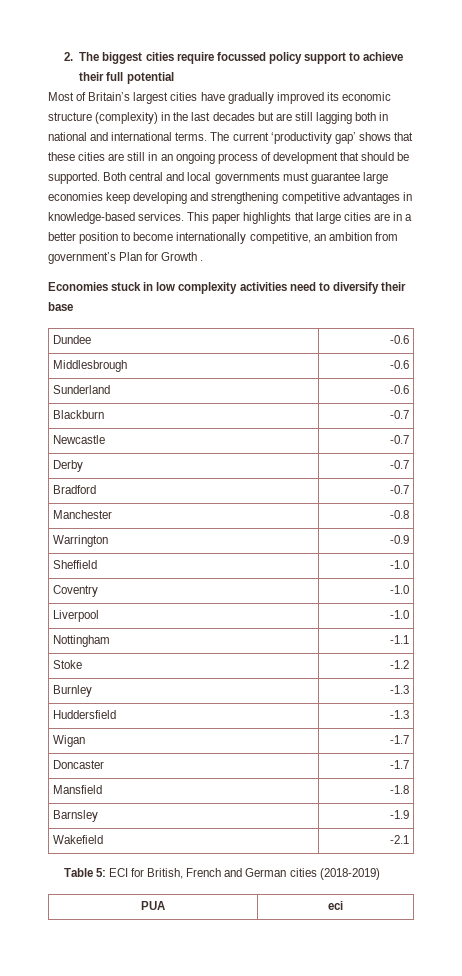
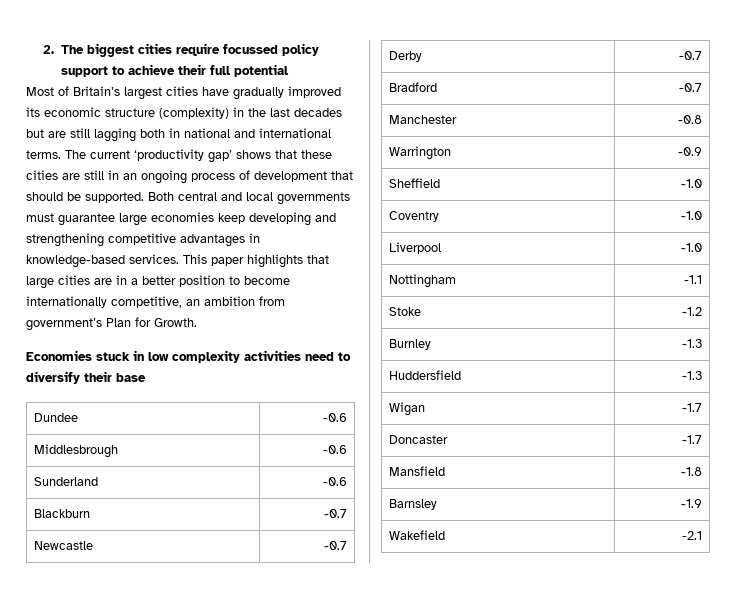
[161,252,204,261] Growth . -> [154,318,197,327] Growth.
[63,868,380,880] [141,901,165,910] [328,901,343,910] // Table 5: ECI for British, French and German cities (2018-2019) // PUA | eci -> (702, 535) none

